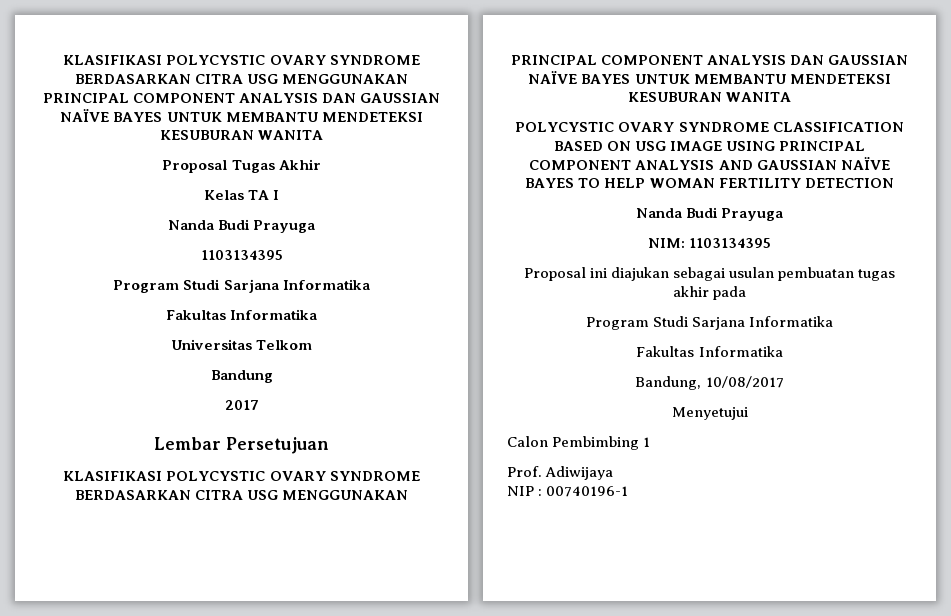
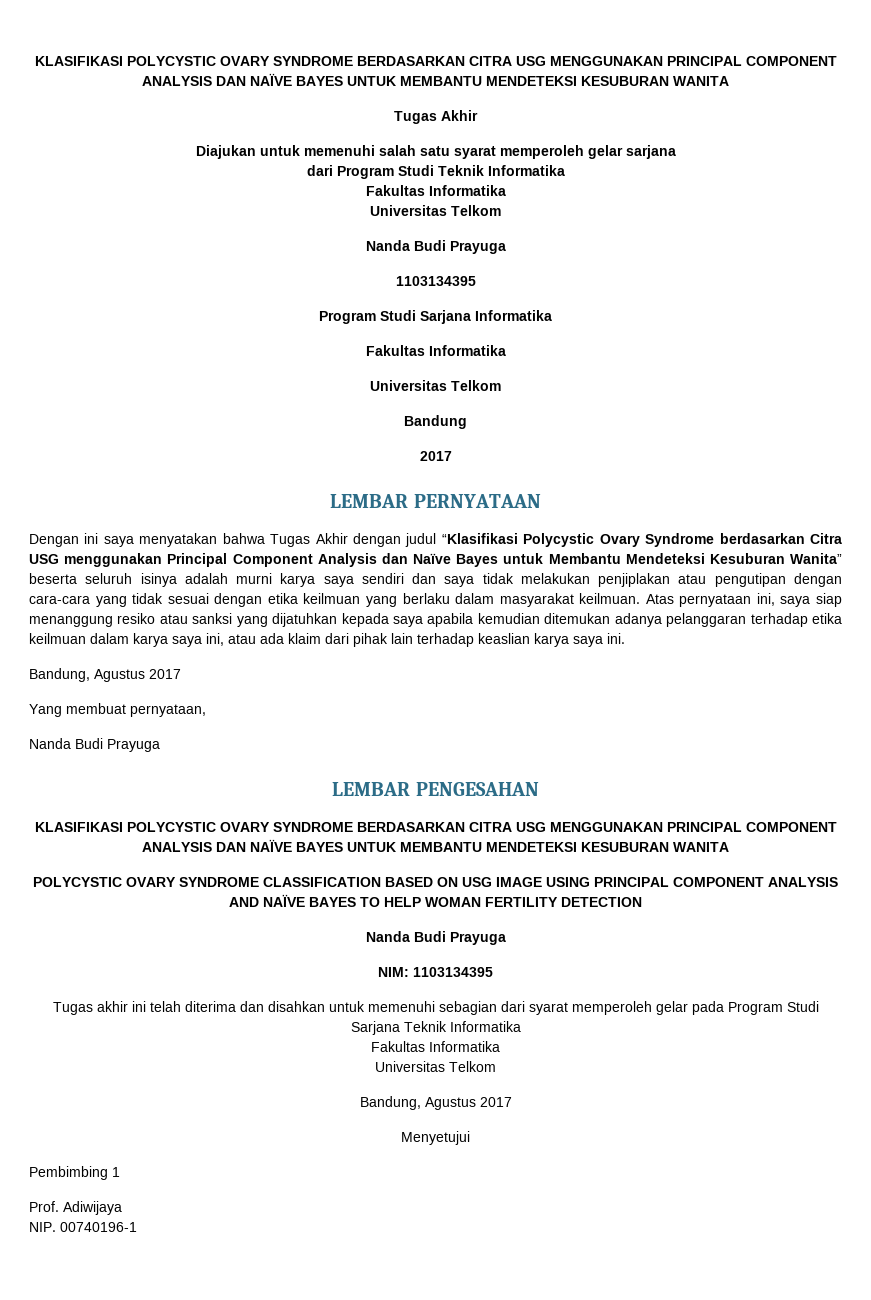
[360,93,441,103] [60,109,423,122] [159,130,324,140] [162,160,228,173] GAUSSIAN NAÏVE BAYES UNTUK MEMBANTU MENDETEKSI KESUBURAN WANITA // Proposal -> [250,73,729,86] NAÏVE BAYES UNTUK MEMBANTU MENDETEKSI KESUBURAN WANITA //
[203,190,280,200] Kelas TA I -> [195,145,676,159] [306,165,565,179] [365,185,506,196] [370,205,501,216] Diajukan untuk memenuhi salah satu syarat memperoleh gelar sarjana // dari Program Studi Teknik Informatika // Fakultas Informatika // Universitas Telkom
[154,437,329,454] Lembar Persetujuan -> [330,494,541,508] [29,533,843,547] [29,553,842,567] [29,573,842,587] [29,593,842,607] [29,613,843,627] [29,633,625,647] [29,668,181,682] [29,703,206,717] [29,738,160,752] [332,782,539,796] LEMBAR PERNYATAAN // Dengan ini saya menyatakan bahwa Tugas Akhir dengan judul “Klasifikasi Polycystic Ovary Syndrome berdasarkan Citra USG menggunakan Principal Component Analysis dan Naïve Bayes untuk Membantu Mendeteksi Kesuburan Wanita” beserta seluruh isinya adalah murni karya saya sendiri dan saya tidak melakukan penjiplakan atau pengutipan dengan cara-cara yang tidak sesuai dengan etika keilmuan yang berlaku dalam masyarakat keilmuan. Atas pernyataan ini, saya siap menanggung resiko atau sanksi yang dijatuhkan kepada saya apabila kemudian ditemukan adanya pelanggaran terhadap etika keilmuan dalam karya saya ini, atau ada klaim dari pihak lain terhadap keaslian karya saya ini. // Bandung, Agustus 2017 // Yang membuat pernyataan, // Nanda Budi Prayuga // LEMBAR PENGESAHAN
[828,55,909,65] GAUSSIAN -> (246, 847) none
[756,160,837,170] GAUSSIAN -> (259, 902) none
[523,267,896,281] [672,286,709,297] Proposal ini diajukan sebagai usulan pembuatan tugas akhir -> [52,1001,688,1015] Tugas akhir ini telah diterima dan disahkan untuk memenuhi sebagian dari syarat memperoleh gelar
[585,316,834,330] [636,346,783,357] [635,376,784,390] // Program Studi Sarjana Informatika // Fakultas Informatika // Bandung, 10/08/2017 -> [727,1001,819,1015] [350,1021,521,1035] [371,1041,500,1052] [375,1061,496,1072] [359,1096,512,1110] Program Studi Sarjana Teknik Informatika // Fakultas Informatika // Universitas Telkom // Bandung, Agustus 2017
[507,436,548,447] Calon -> (470, 1138) none
[507,486,543,496] NIP : -> [29,1222,56,1232] NIP.

